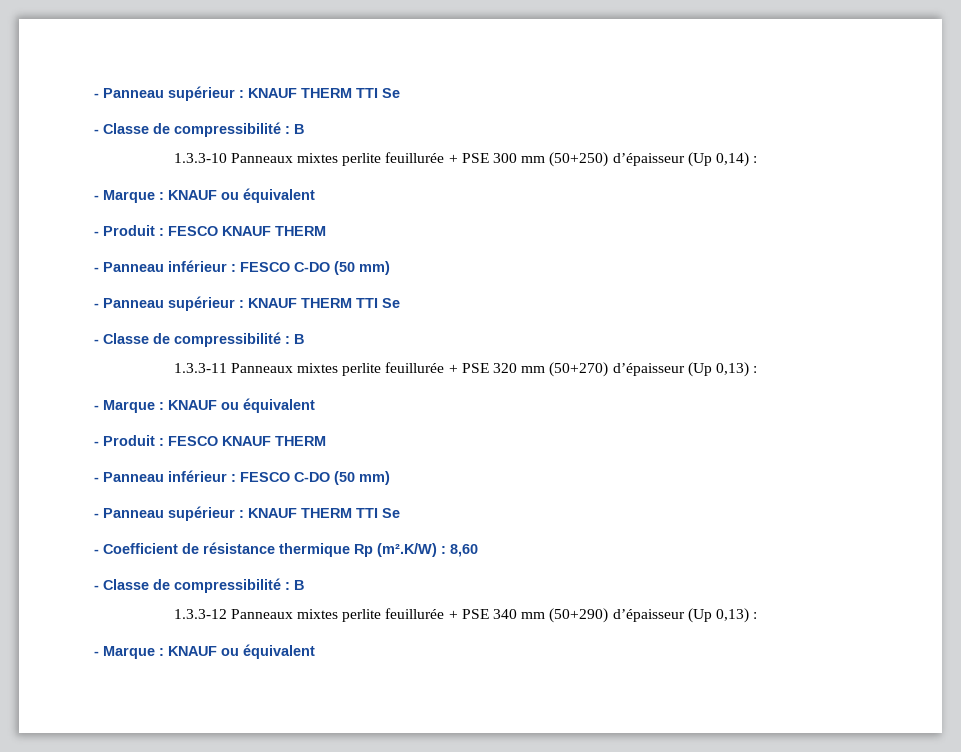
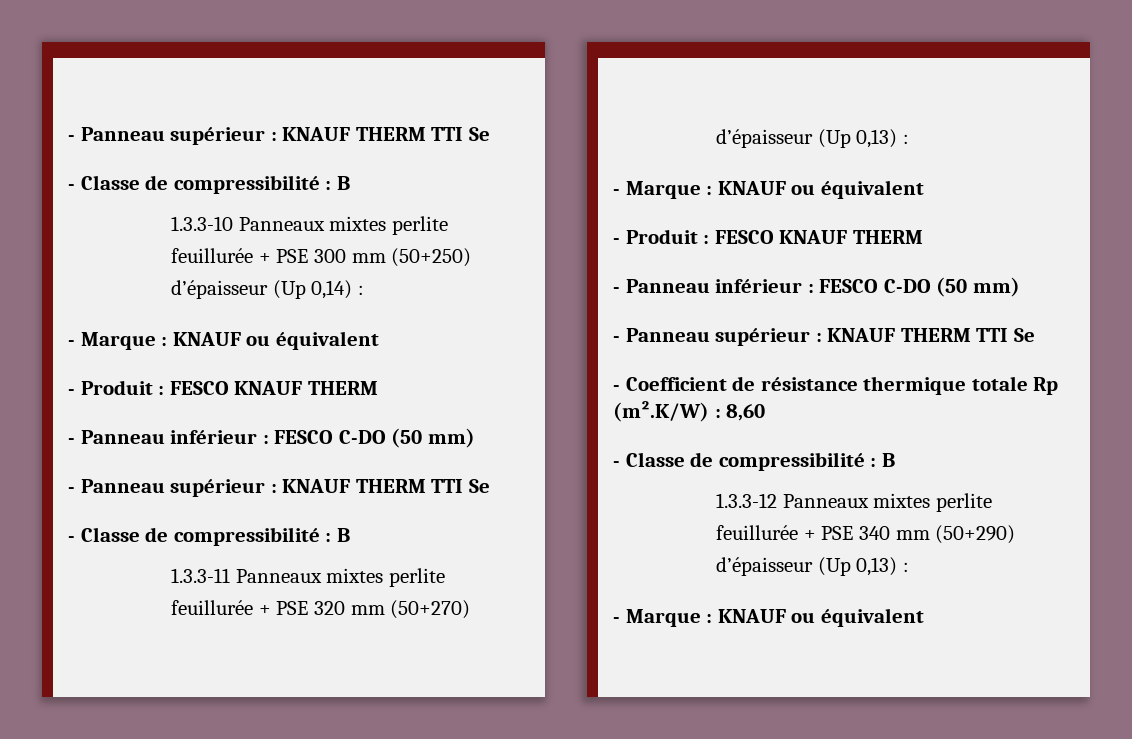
(350, 550) none -> [971,376,1028,391] totale

